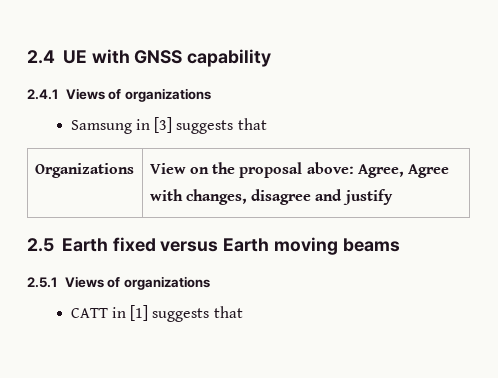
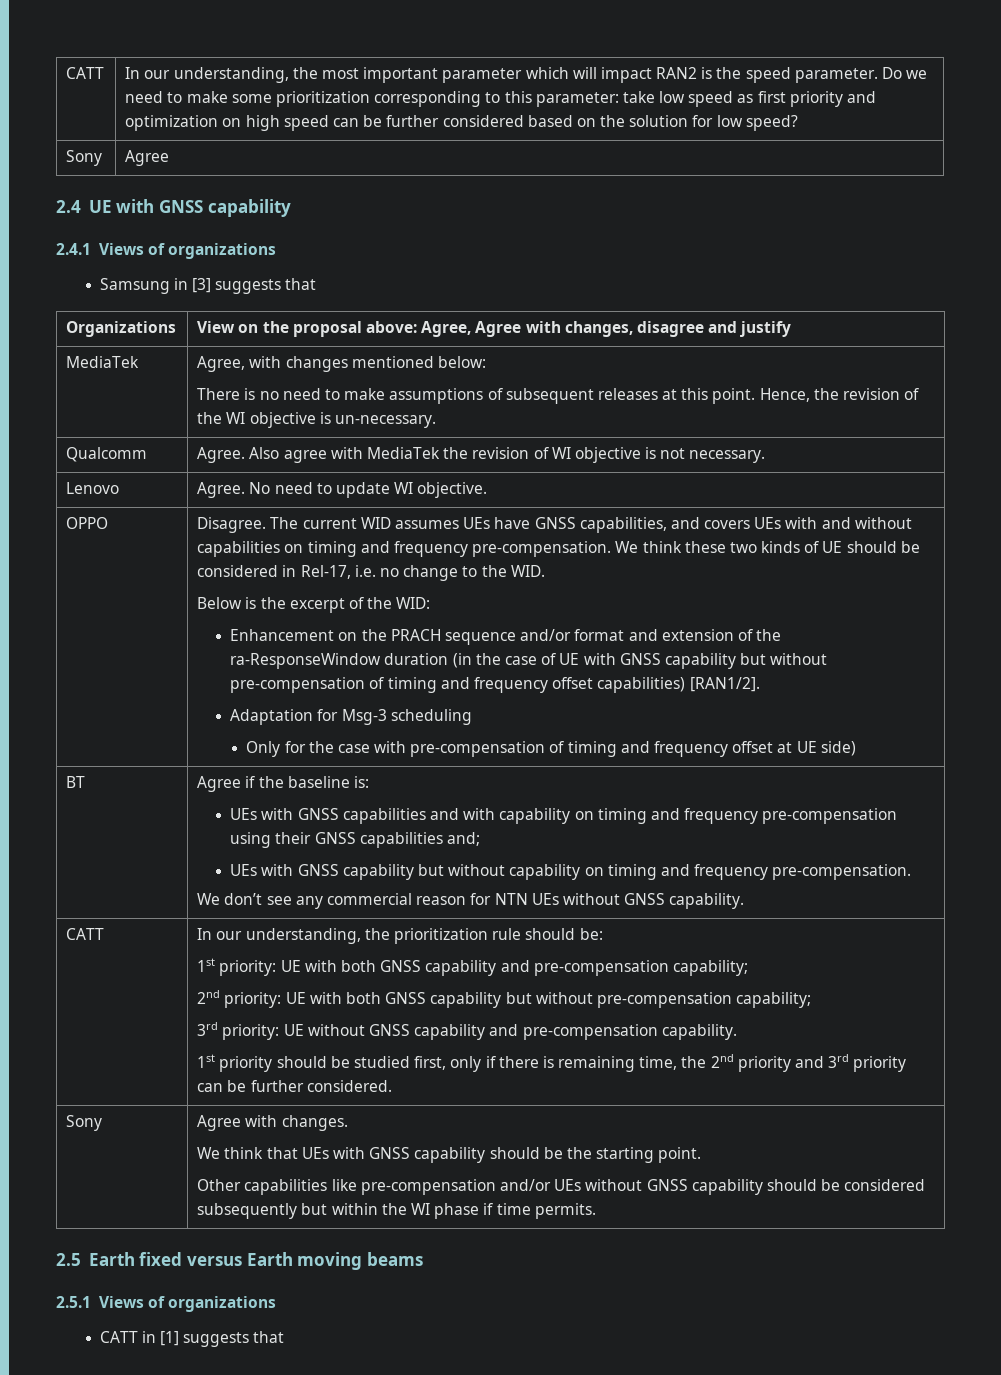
(27, 57) none -> [66,67,105,79] [125,67,928,83] [125,91,876,107] [125,115,798,131] [66,150,103,166] [125,150,170,166] CATT | In our understanding, the most important parameter which will impact RAN2 is the speed parameter. Do we need to make some prioritization corresponding to this parameter: take low speed as first priority and optimization on high speed can be further considered based on the solution for low speed? // Sony | Agree //
(393, 197) none -> [66,356,140,368] [197,356,486,372] [197,388,920,404] [197,412,436,428] [66,447,148,462] [197,447,766,463] [66,482,120,494] [197,482,488,498] [66,517,109,529] [197,517,912,533] [197,541,920,557] [197,565,545,581] [197,597,431,613] [230,629,782,645] [230,653,828,669] [230,677,760,693] [230,709,472,725] [246,741,856,757] [66,776,86,788] [197,776,369,792] [230,808,898,824] [230,832,481,848] [230,864,912,880] [197,893,745,909] [66,928,105,940] [197,928,603,944] [197,958,748,976] [197,990,812,1008] [197,1022,737,1040] [197,1054,907,1072] [197,1080,392,1092] [66,1115,103,1131] [197,1115,348,1131] [197,1147,702,1163] [197,1179,926,1195] [197,1203,596,1219] // MediaTek | Agree, with changes mentioned below: // There is no need to make assumptions of subsequent releases at this point. Hence, the revision of the WI objective is un-necessary. // Qualcomm | Agree. Also agree with MediaTek the revision of WI objective is not necessary. // Lenovo | Agree. No need to update WI objective. // OPPO | Disagree. The current WID assumes UEs have GNSS capabilities, and covers UEs with and without capabilities on timing and frequency pre-compensation. We think these two kinds of UE should be considered in Rel-17, i.e. no change to the WID. // Below is the excerpt of the WID: // Enhancement on the PRACH sequence and/or format and extension of the ra-ResponseWindow duration (in the case of UE with GNSS capability but without pre-compensation of timing and frequency offset capabilities) [RAN1/2]. // Adaptation for Msg-3 scheduling // Only for the case with pre-compensation of timing and frequency offset at UE side) // BT | Agree if the baseline is: // UEs with GNSS capabilities and with capability on timing and frequency pre-compensation using their GNSS capabilities and; // UEs with GNSS capability but without capability on timing and frequency pre-compensation. // We don’t see any commercial reason for NTN UEs without GNSS capability. // CATT | In our understanding, the prioritization rule should be: // 1st priority: UE with both GNSS capability and pre-compensation capability; // 2nd priority: UE with both GNSS capability but without pre-compensation capability; // 3rd priority: UE without GNSS capability and pre-compensation capability. // 1st priority should be studied first, only if there is remaining time, the 2nd priority and 3rd priority can be further considered. // Sony | Agree with changes. // We think that UEs with GNSS capability should be the starting point. // Other capabilities like pre-compensation and/or UEs without GNSS capability should be considered subsequently but within the WI phase if time permits.

